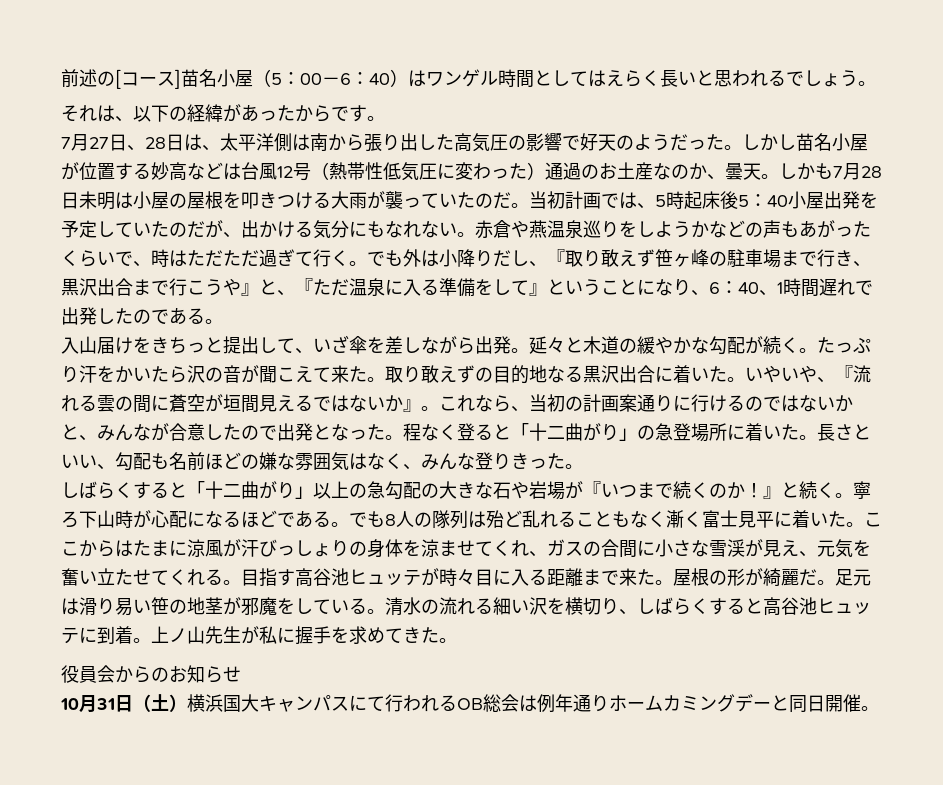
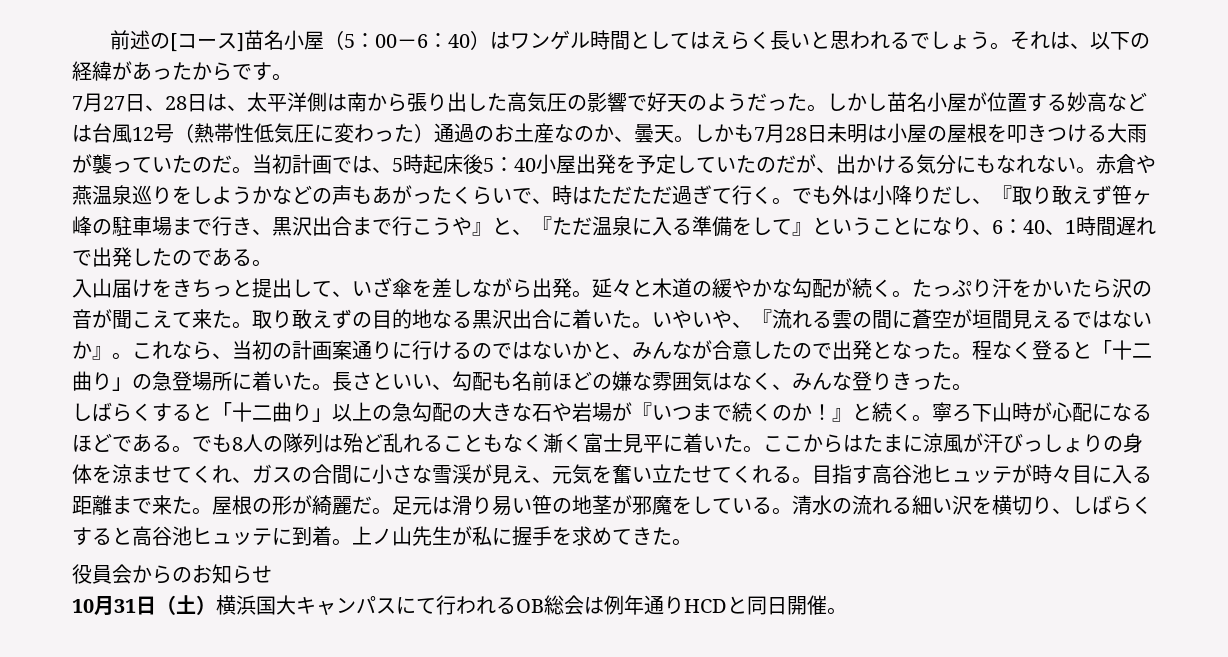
(876, 83) // -> (1011, 46) none
[583,423,601,441] が -> (92, 381) none
[259,481,277,499] が -> (292, 412) none
[609,694,771,712] ホームカミングデー -> [684,599,727,613] HCD

